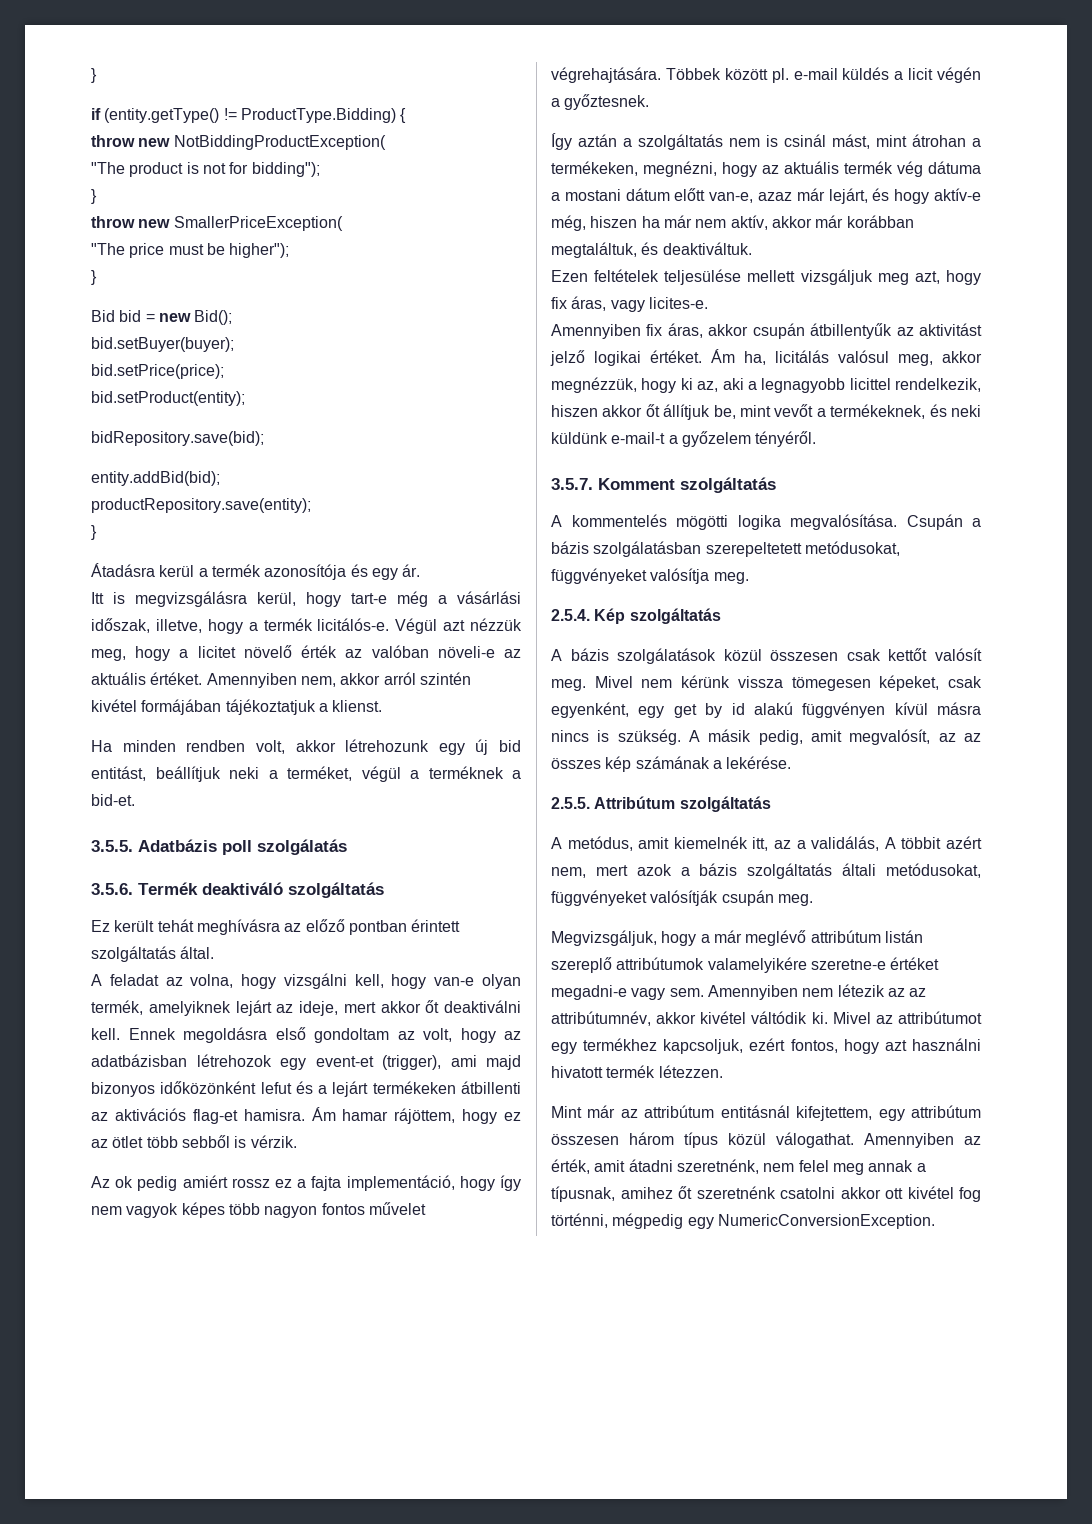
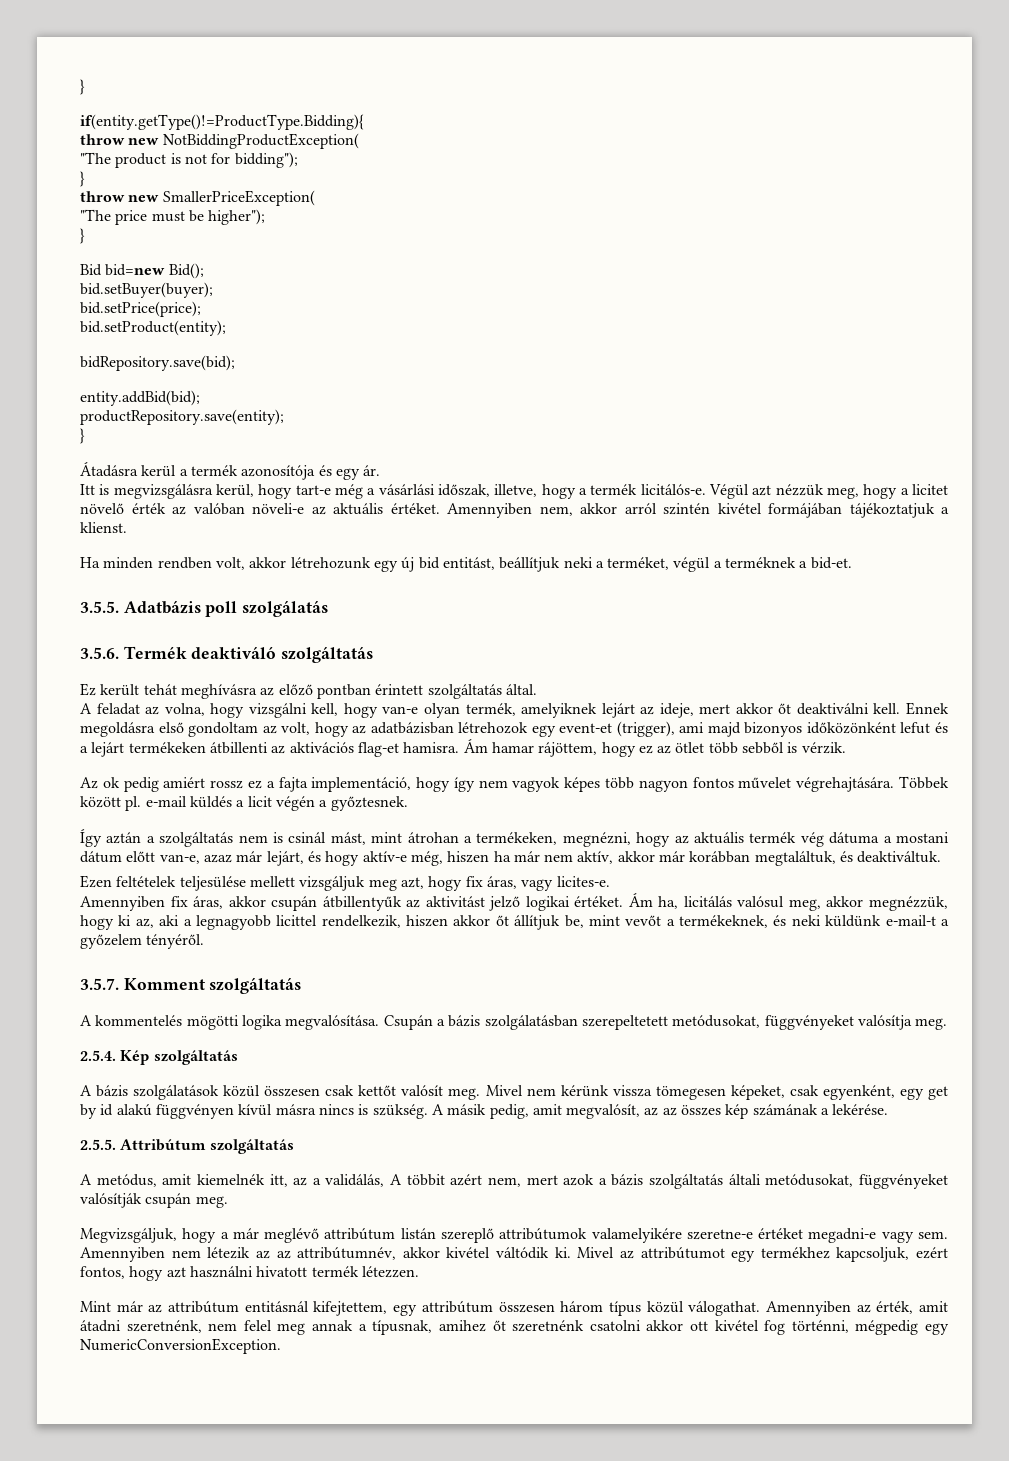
[91,68,97,83] [91,108,407,123] } // if (entity.getType() != ProductType.Bidding) { -> [80,79,85,95] [80,114,364,130] } // if(entity.getType()!=ProductType.Bidding){
[119,310,191,322] bid = new -> [105,264,166,276] bid=new

